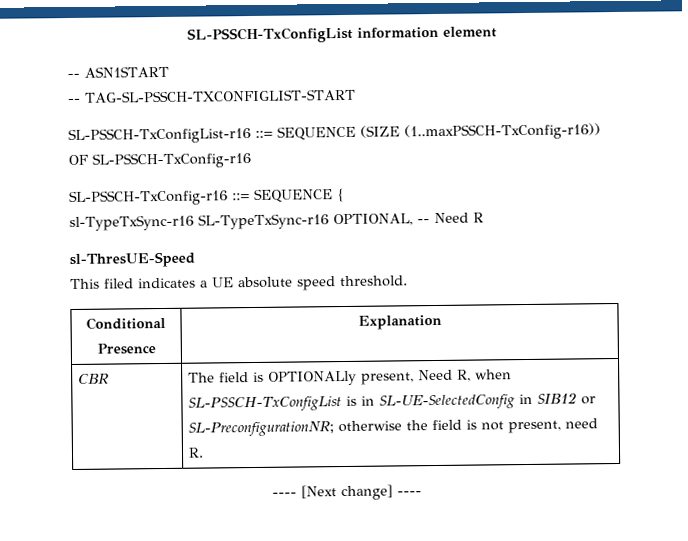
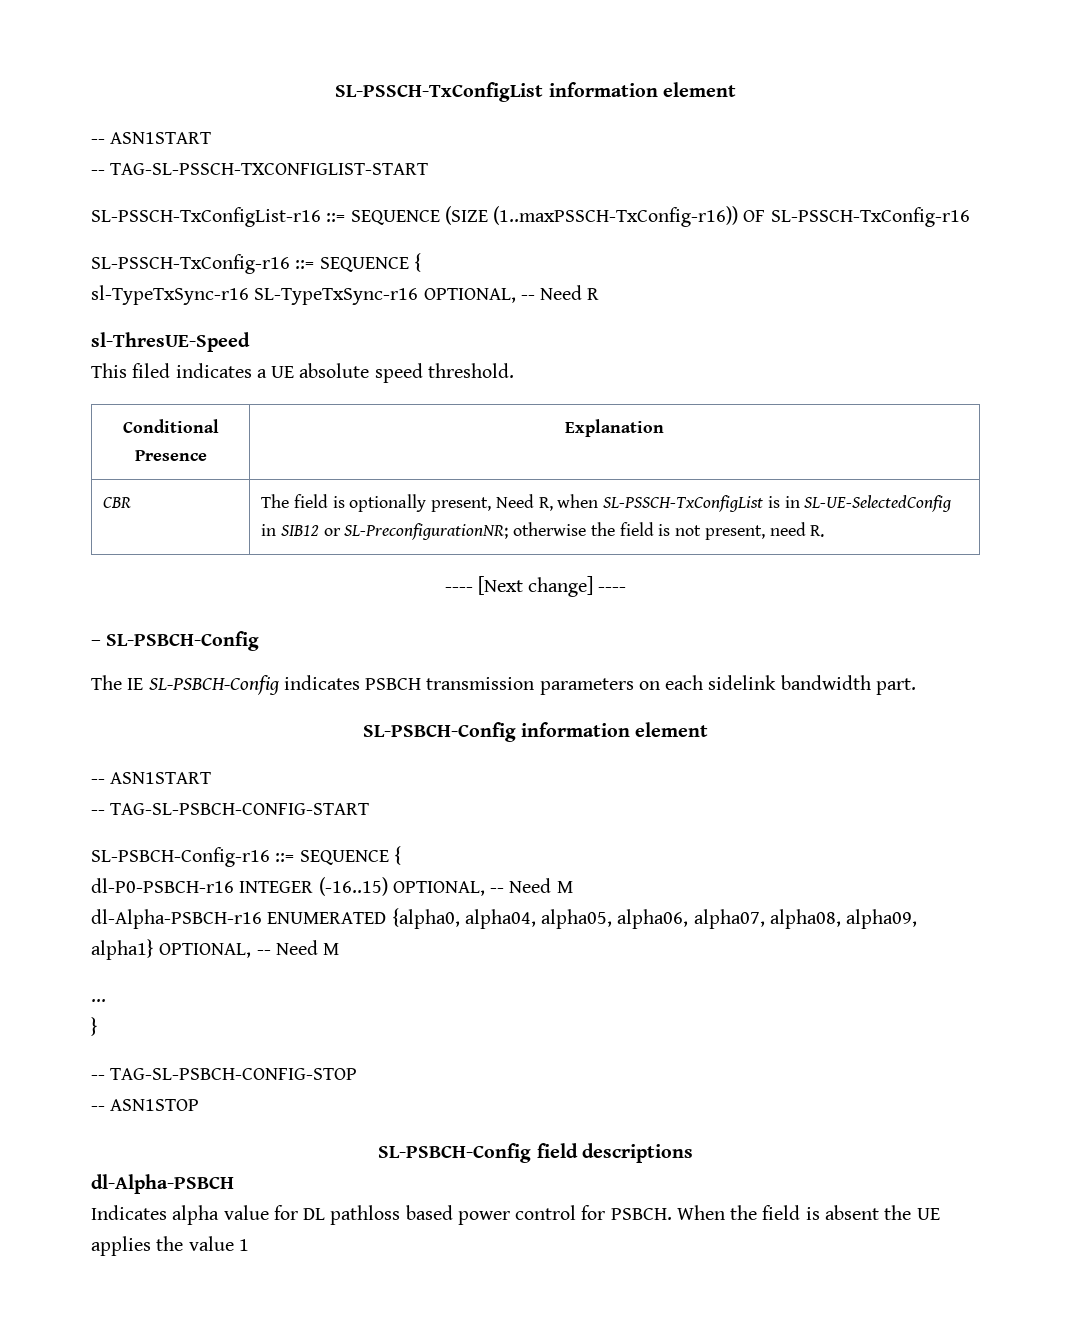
[268,370,358,386] OPTIONALly -> [349,494,427,512] optionally
(422, 493) none -> [91,631,260,651] [91,675,916,695] [362,722,709,742] [91,772,212,784] [91,803,370,815] [91,846,401,867] [91,877,573,896] [91,908,918,929] [91,939,340,960] [91,999,106,1002] [91,1017,98,1036] [91,1068,358,1080] [91,1099,200,1111] [378,1143,693,1163] [91,1174,234,1194] [91,1205,940,1225] [91,1236,249,1256] // – SL-PSBCH-Config // The IE SL-PSBCH-Config indicates PSBCH transmission parameters on each sidelink bandwidth part. // SL-PSBCH-Config information element // -- ASN1START // -- TAG-SL-PSBCH-CONFIG-START // SL-PSBCH-Config-r16 ::= SEQUENCE { // dl-P0-PSBCH-r16 INTEGER (-16..15) OPTIONAL, -- Need M // dl-Alpha-PSBCH-r16 ENUMERATED {alpha0, alpha04, alpha05, alpha06, alpha07, alpha08, alpha09, alpha1} OPTIONAL, -- Need M // ... // } // -- TAG-SL-PSBCH-CONFIG-STOP // -- ASN1STOP // SL-PSBCH-Config field descriptions // dl-Alpha-PSBCH // Indicates alpha value for DL pathloss based power control for PSBCH. When the field is absent the UE applies the value 1

